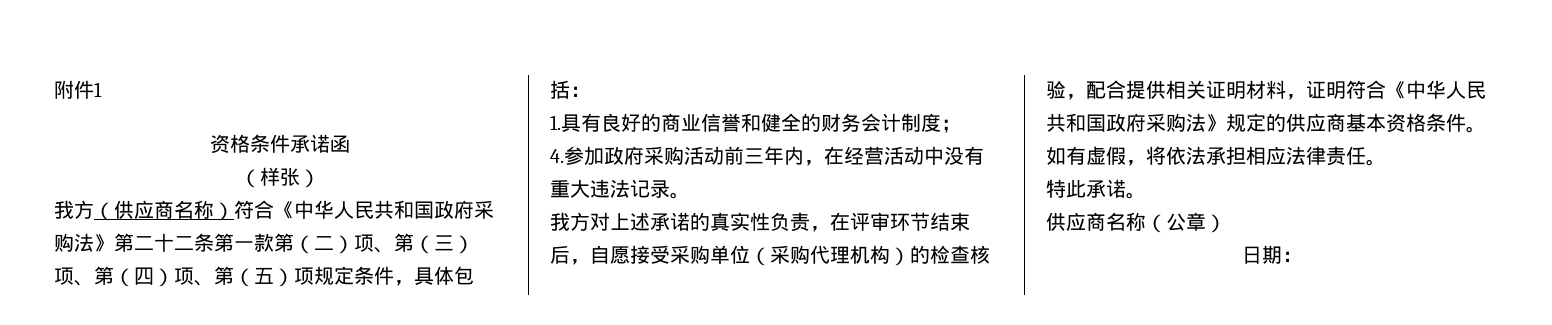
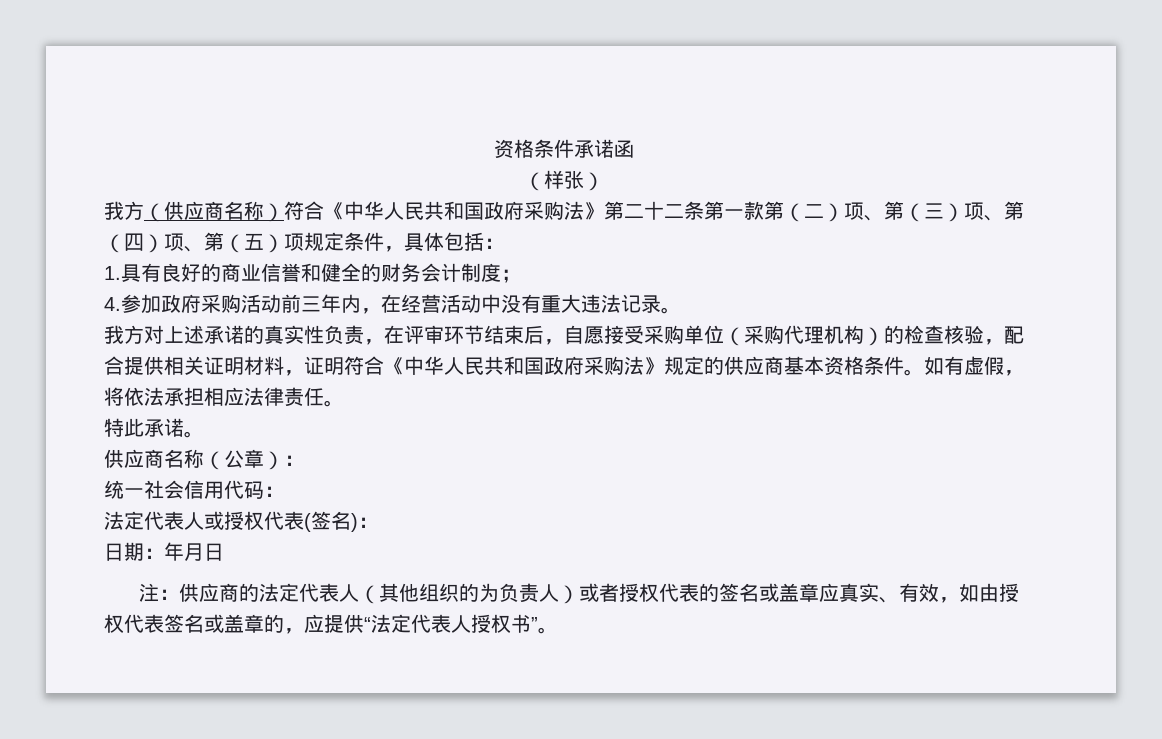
[54,80,102,99] 附件1 // -> (494, 149) none
[1242,245,1302,264] // 日期： -> [284,455,304,466] [104,480,284,499] [104,511,378,532] [104,542,224,561] [138,583,1019,604] [104,614,558,634] ： // 统一社会信用代码： // 法定代表人或授权代表(签名)： // 日期：年月日 // 注：供应商的法定代表人（其他组织的为负责人）或者授权代表的签名或盖章应真实、有效，如由授权代表签名或盖章的，应提供“法定代表人授权书”。

